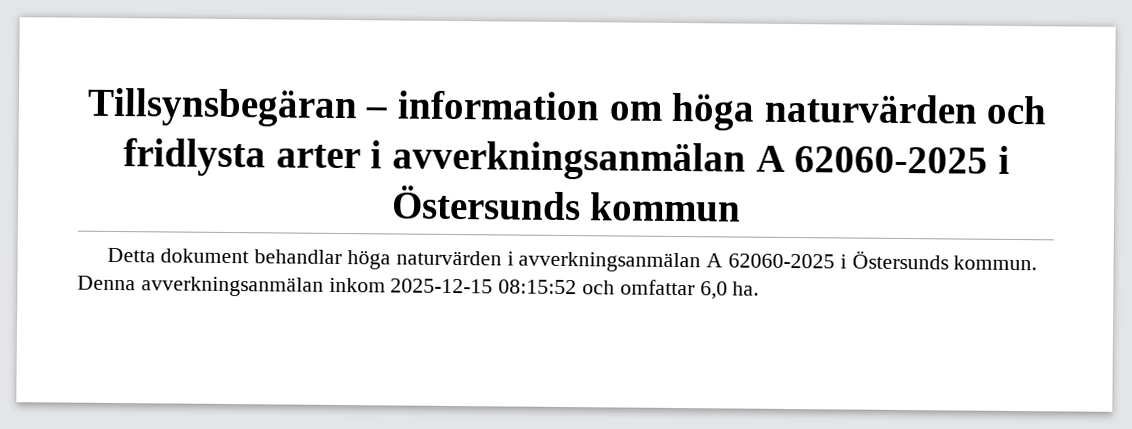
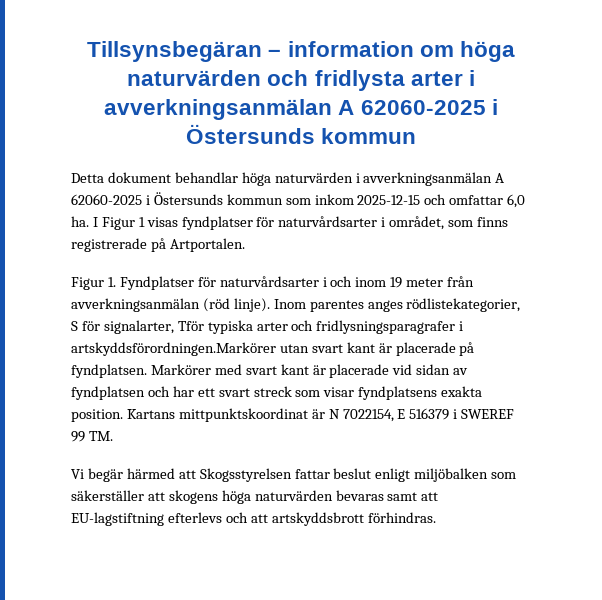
[953,255,1038,271] [77,275,324,297] kommun. Denna avverkningsanmälan -> [226,194,311,205] kommun som
[498,279,578,295] 08:15:52 -> (421, 200) none
(760, 288) none -> [92,216,509,230] [71,238,245,252] [71,276,475,290] [71,298,521,312] [71,320,464,334] [71,342,475,356] [71,364,469,378] [71,386,483,400] [71,408,515,422] [71,431,113,442] [71,468,517,482] [71,490,439,504] [71,512,436,526] I Figur 1 visas fyndplatser för naturvårdsarter i området, som finns registrerade på Artportalen. // Figur 1. Fyndplatser för naturvårdsarter i och inom 19 meter från avverkningsanmälan (röd linje). Inom parentes anges rödlistekategorier, S för signalarter, Tför typiska arter och fridlysningsparagrafer i artskyddsförordningen.Markörer utan svart kant är placerade på fyndplatsen. Markörer med svart kant är placerade vid sidan av fyndplatsen och har ett svart streck som visar fyndplatsens exakta position. Kartans mittpunktskoordinat är N 7022154, E 516379 i SWEREF 99 TM. // Vi begär härmed att Skogsstyrelsen fattar beslut enligt miljöbalken som säkerställer att skogens höga naturvärden bevaras samt att EU-lagstiftning efterlevs och att artskyddsbrott förhindras.

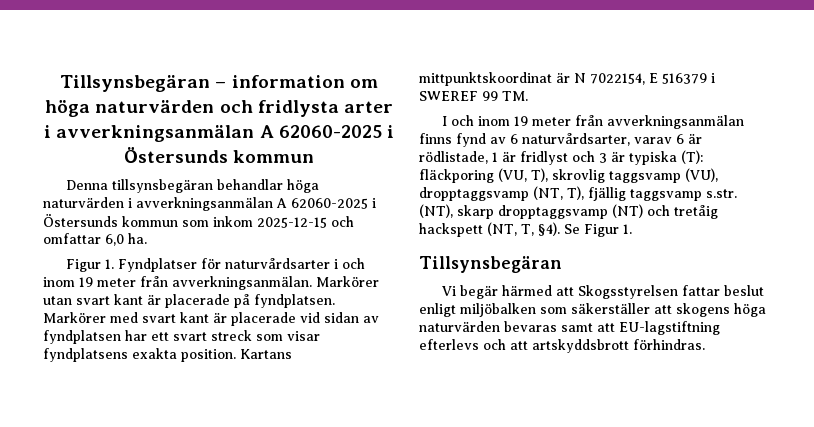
[71,172,171,183] Detta dokument -> [65,179,213,193] Denna tillsynsbegäran
[92,216,509,230] [71,238,245,252] I Figur 1 visas fyndplatser för naturvårdsarter i området, som finns registrerade på Artportalen. -> (147, 238) none
[71,298,521,312] [71,320,464,334] [71,342,276,356] avverkningsanmälan (röd linje). Inom parentes anges rödlistekategorier, S för signalarter, Tför typiska arter och fridlysningsparagrafer i artskyddsförordningen.Markörer -> [172,276,379,290] avverkningsanmälan. Markörer
[147,386,170,397] och -> (121, 337) none
(113, 436) none -> [441,115,744,129] [419,133,702,147] [419,150,703,165] [419,168,718,183] [419,186,737,201] [419,204,718,219] [419,222,632,237] [419,256,562,273] // I och inom 19 meter från avverkningsanmälan finns fynd av 6 naturvårdsarter, varav 6 är rödlistade, 1 är fridlyst och 3 är typiska (T): fläckporing (VU, T), skrovlig taggsvamp (VU), dropptaggsvamp (NT, T), fjällig taggsvamp s.str. (NT), skarp dropptaggsvamp (NT) och tretåig hackspett (NT, T, §4). Se Figur 1. // Tillsynsbegäran

